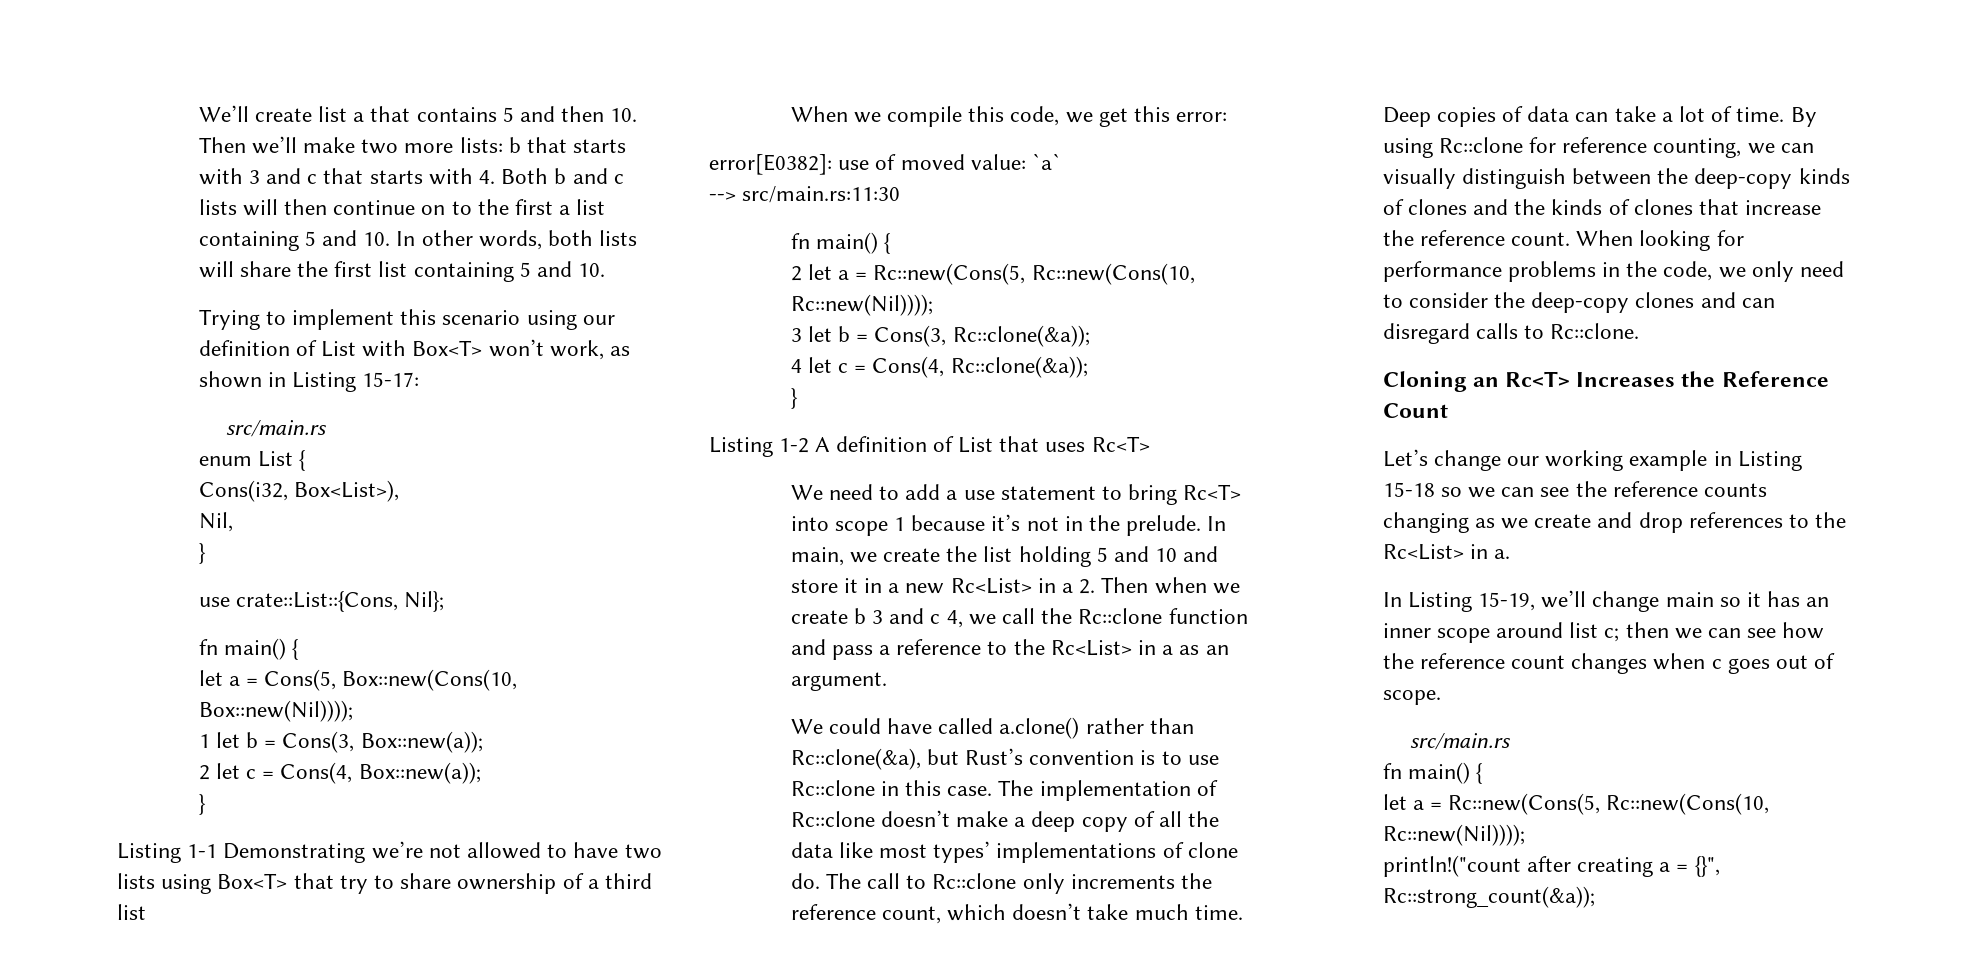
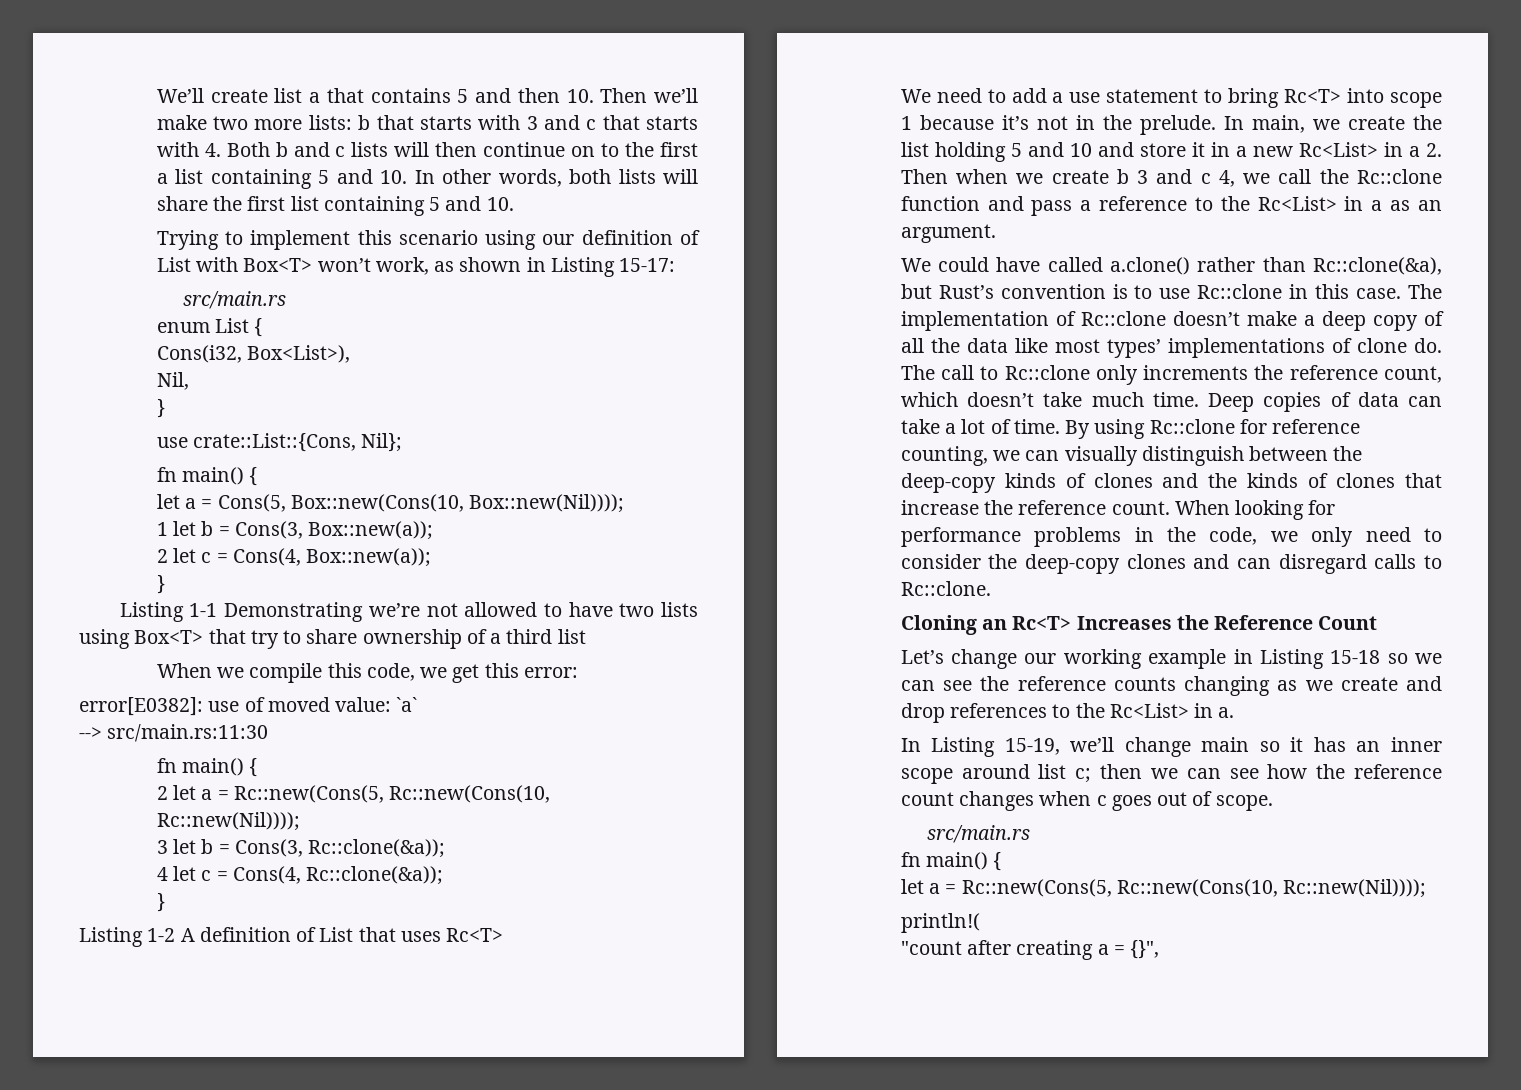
[1382,855,1521,877] println!("count -> [900,913,980,933] [900,941,962,955] println!( // "count
[1382,886,1595,908] Rc::strong_count(&a)); -> (1160, 949) none

